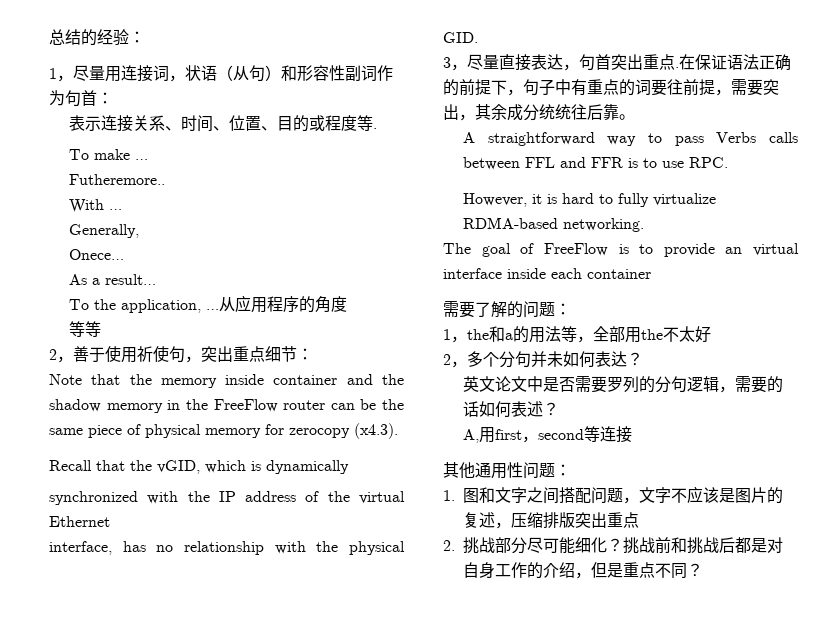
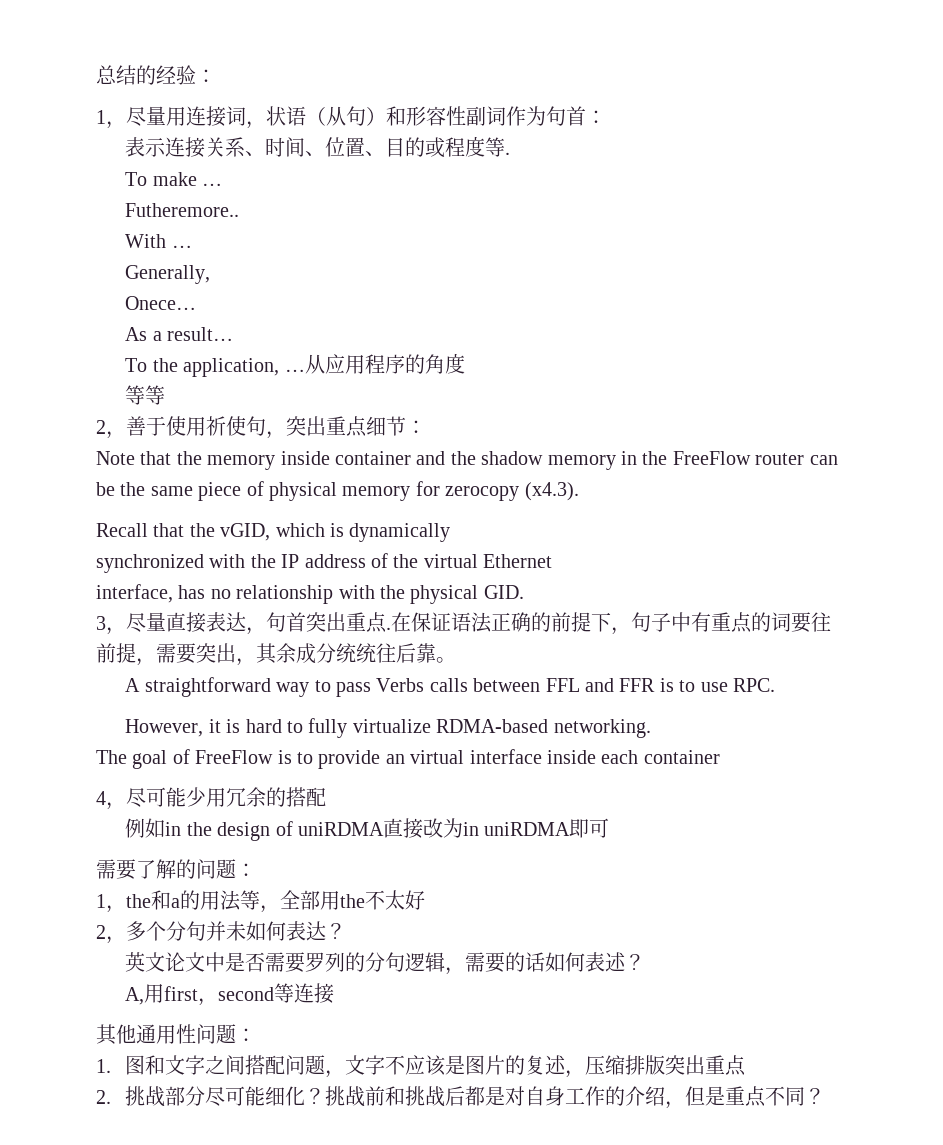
(651, 274) none -> [96,787,326,810] [125,818,610,841] // 4，尽可能少用冗余的搭配 // 例如in the design of uniRDMA直接改为in uniRDMA即可

